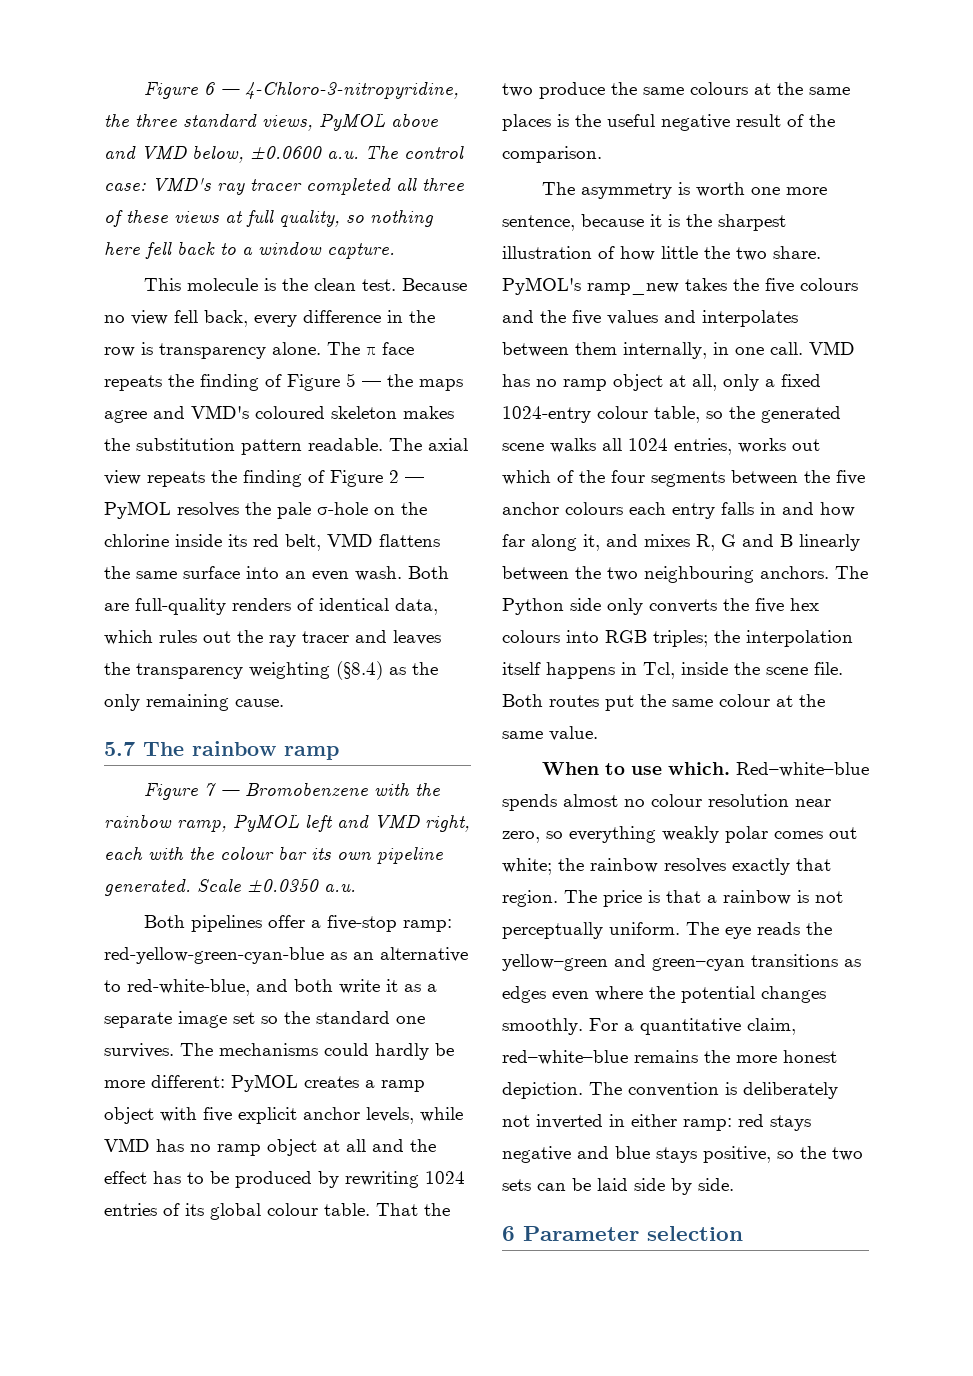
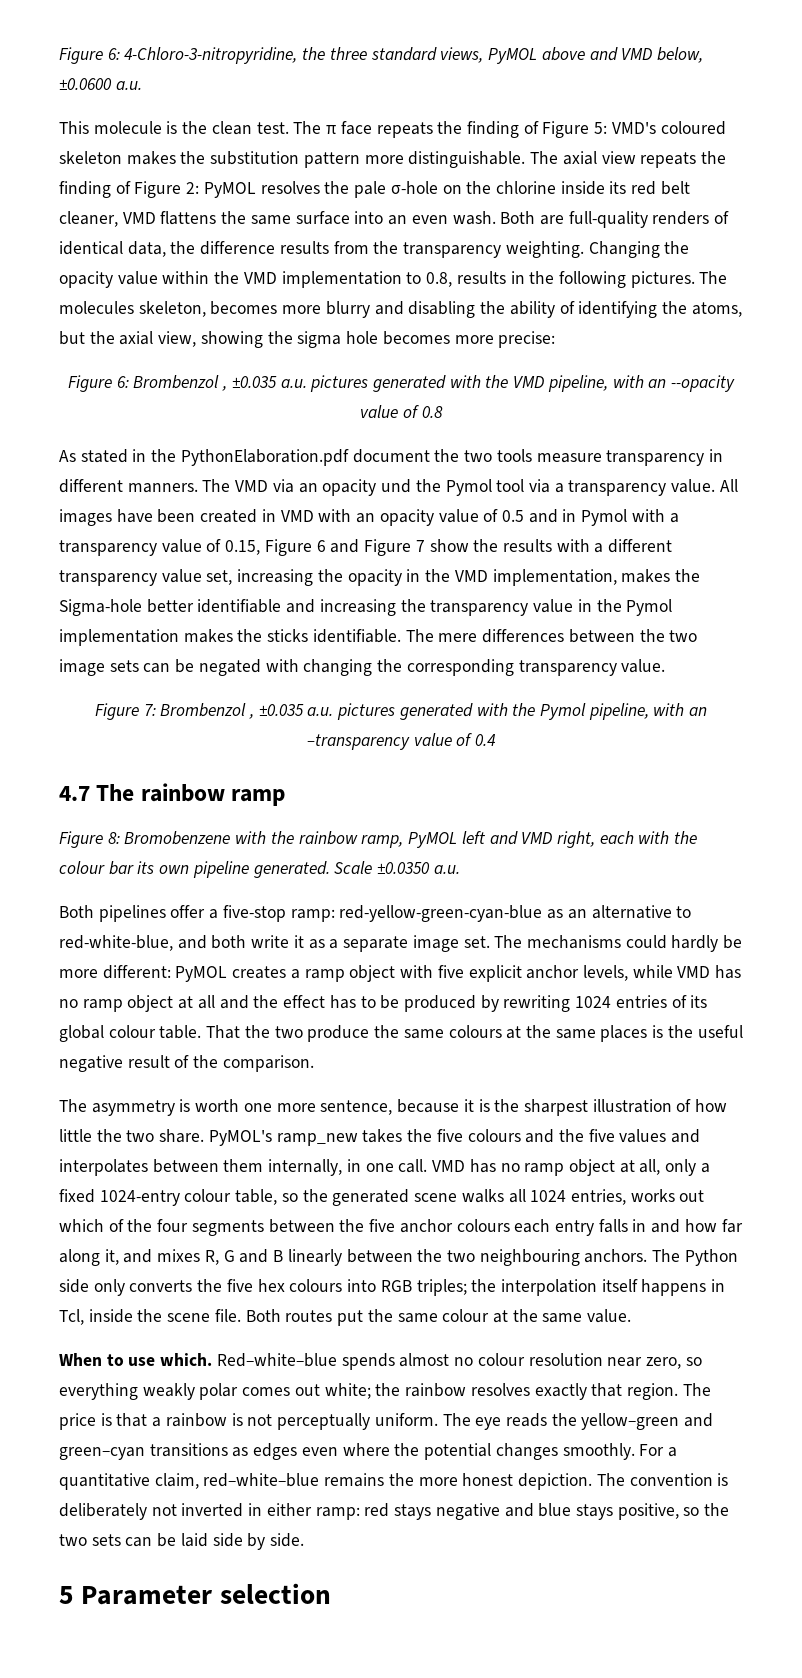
[143,81,240,99] Figure 6 — -> [59,47,120,64] Figure 6:
[365,145,464,159] [104,177,464,195] [104,210,434,227] [104,241,395,259] The control case: VMD's ray tracer completed all three of these views at full quality, so nothing here fell back to a window capture. -> (142, 85) none
[401,278,467,291] [104,310,435,327] [104,342,321,359] Because no view fell back, every difference in the row is transparency alone. -> (289, 128) none
[346,373,463,391] [104,406,185,423] 5 — the maps agree and -> [594,122,608,134] 5:
[308,438,383,451] readable. -> [364,151,526,168] more distinguishable.
[389,470,424,483] 2 — -> [186,182,200,194] 2:
[285,534,321,551] belt, -> [660,181,690,195] [59,211,118,227] belt cleaner,
[104,630,441,647] [104,661,438,680] [104,694,284,711] [104,742,135,756] which rules out the ray tracer and leaves the transparency weighting (§8.4) as the only remaining cause. // 5.7 -> [170,241,690,258] [59,271,728,288] [59,301,742,318] [59,331,556,348] [67,375,736,392] [360,405,443,418] [59,449,723,466] [59,479,738,496] [59,509,679,526] [59,539,673,556] [59,569,700,586] [59,599,673,616] [59,629,698,646] [59,659,666,676] [94,703,708,720] [306,733,497,750] [59,786,90,801] the difference results from the transparency weighting. Changing the opacity value within the VMD implementation to 0.8, results in the following pictures. The molecules skeleton, becomes more blurry and disabling the ability of identifying the atoms, but the axial view, showing the sigma hole becomes more precise: // Figure 6: Brombenzol , ±0.035 a.u. pictures generated with the VMD pipeline, with an --opacity value of 0.8 // As stated in the PythonElaboration.pdf document the two tools measure transparency in different manners. The VMD via an opacity und the Pymol tool via a transparency value. All images have been created in VMD with an opacity value of 0.5 and in Pymol with a transparency value of 0.15, Figure 6 and Figure 7 show the results with a different transparency value set, increasing the opacity in the VMD implementation, makes the Sigma-hole better identifiable and increasing the transparency value in the Pymol implementation makes the sticks identifiable. The mere differences between the two image sets can be negated with changing the corresponding transparency value. // Figure 7: Brombenzol , ±0.035 a.u. pictures generated with the Pymol pipeline, with an –transparency value of 0.4 // 4.7
[203,783,240,796] 7 — -> [107,832,120,844] 8:
[233,1011,425,1024] [104,1043,174,1058] set so the standard one survives. -> [463,936,490,948] set.
[502,1226,515,1241] 6 -> [59,1586,74,1604] 5

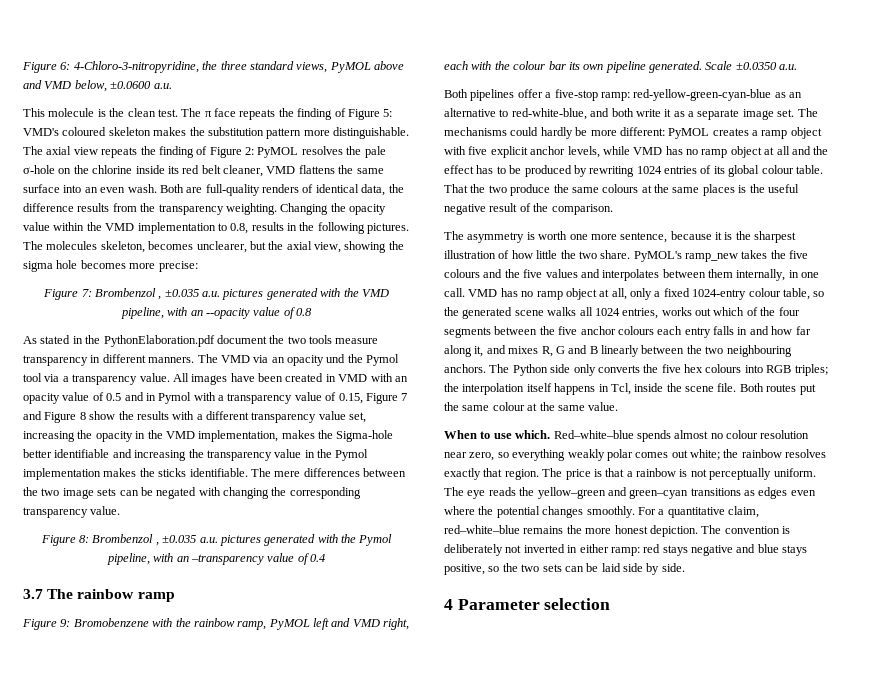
[282,301,742,318] more blurry and disabling the ability of identifying the atoms, -> [196,241,247,253] unclearer,
[116,376,129,388] 6: -> [81,289,92,297] 7:
[316,540,326,552] 6 -> [401,393,408,401] 7
[415,540,425,552] 7 -> [79,412,86,420] 8
[143,704,156,716] 7: -> [79,535,89,543] 8:
[59,786,90,801] 4.7 -> [23,589,43,599] 3.7
[107,832,120,844] 8: -> [60,619,71,627] 9:
[59,1586,74,1604] 5 -> [444,599,453,610] 4

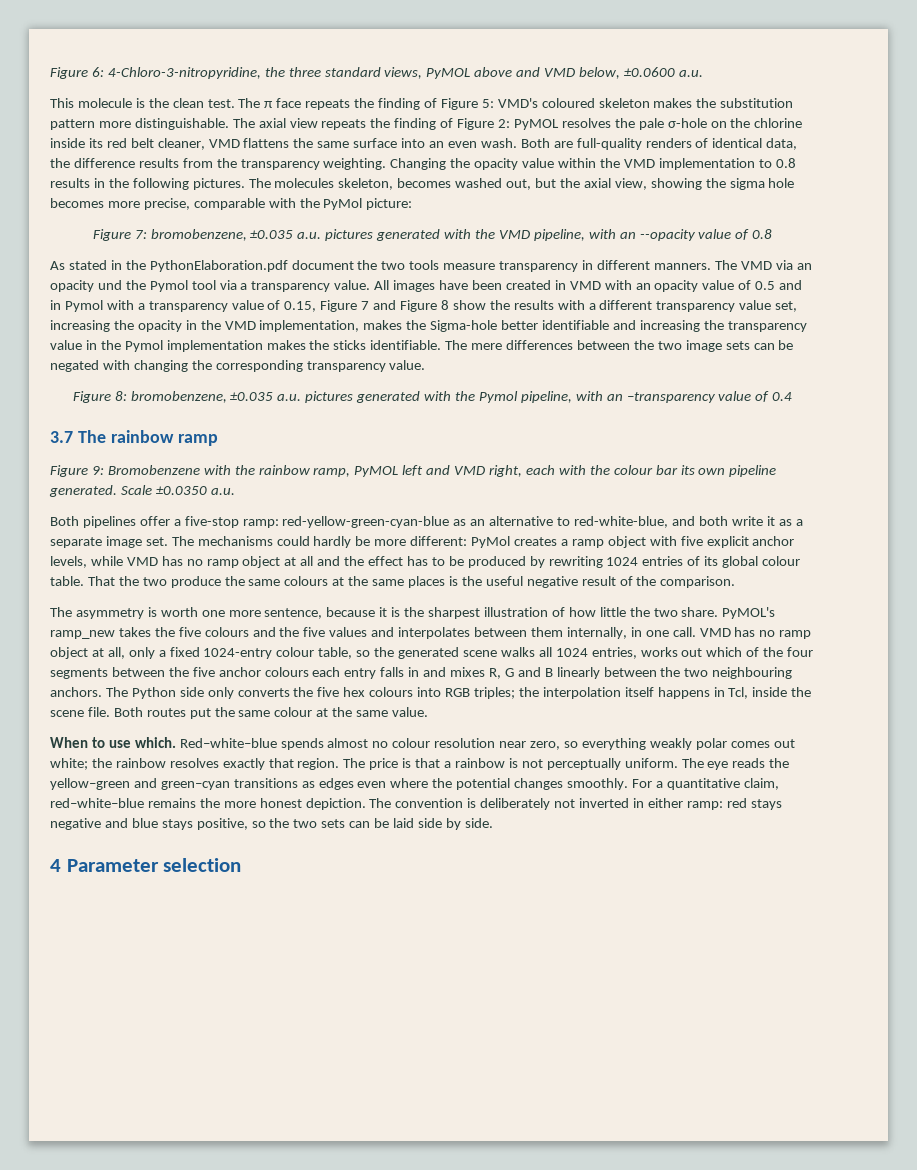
[230,223,249,234] 0.8, -> [775,158,796,168] 0.8
[196,241,247,253] unclearer, -> [455,178,532,190] washed out,
[158,261,198,272] precise: -> [143,198,413,210] precise, comparable with the PyMol picture:
[94,288,162,300] Brombenzol , -> [150,229,247,241] bromobenzene,
[92,534,159,546] Brombenzol , -> [130,391,227,403] bromobenzene,
[668,128,710,139] PyMOL -> [471,536,511,548] PyMol
[771,326,811,335] [444,345,506,357] how far along it, and -> (447, 672) none

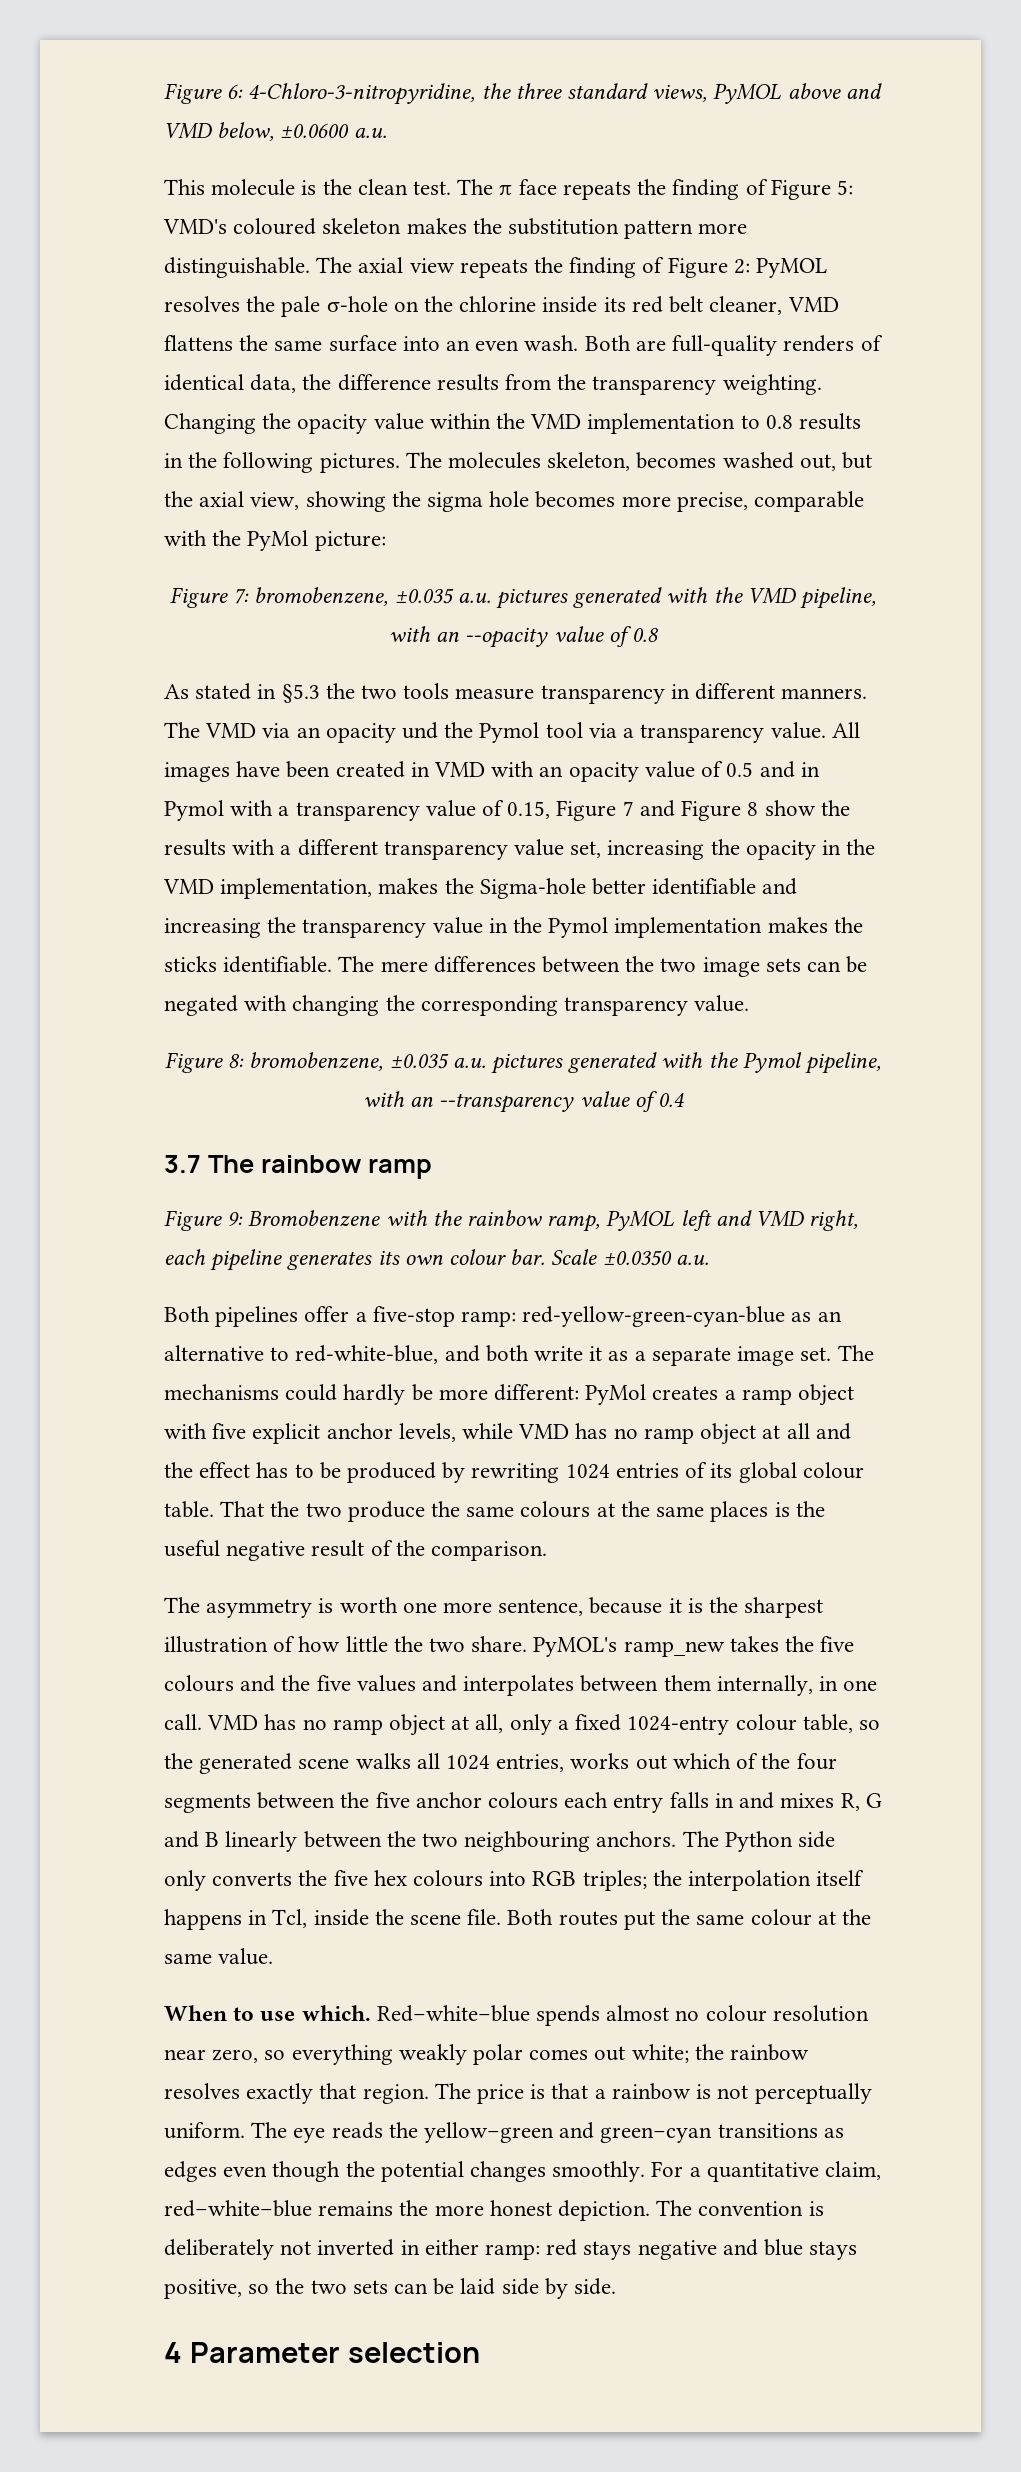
[125,260,354,272] the PythonElaboration.pdf document -> [281,684,320,703] §5.3
[626,392,716,403] –transparency -> [439,1093,575,1113] --transparency
[558,465,777,477] [49,485,117,497] with the colour bar its own pipeline generated. -> [210,1249,546,1271] pipeline generates its own colour bar.
[390,778,429,788] where -> [272,2161,341,2182] though

